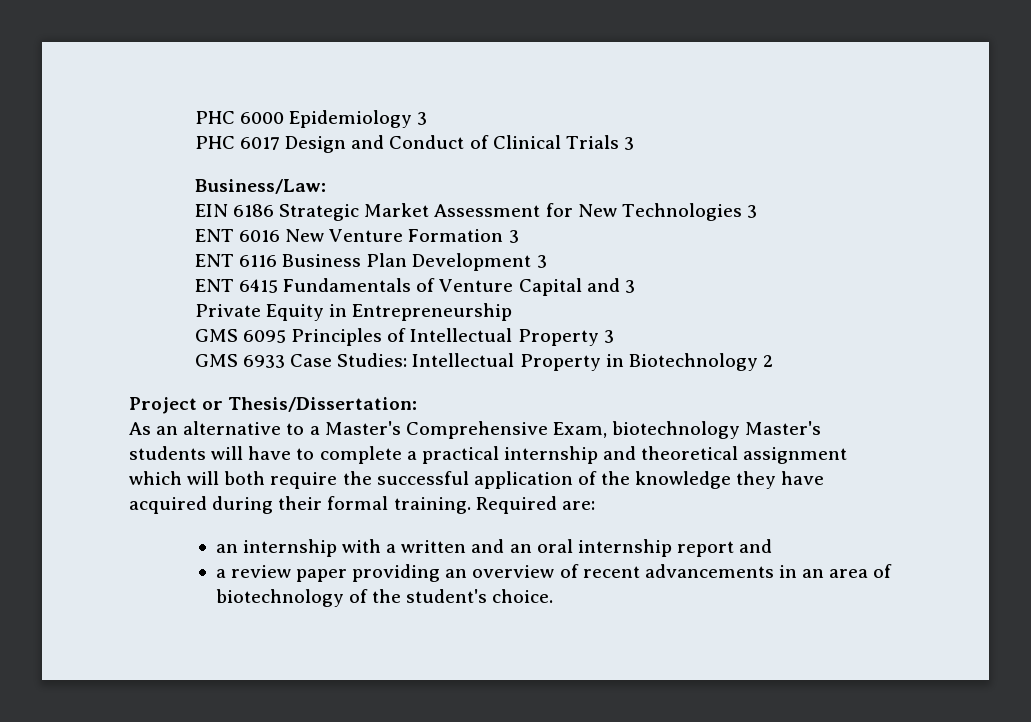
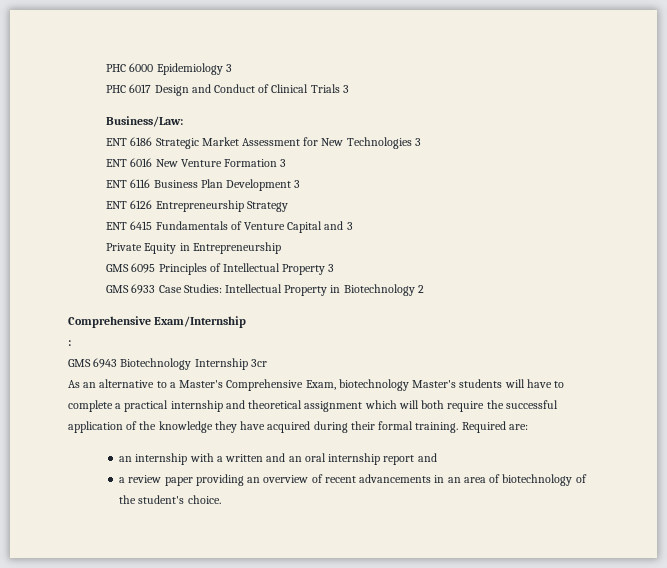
[194,204,228,217] EIN -> [106,138,128,146] ENT
(547, 261) none -> [106,200,288,212] // ENT 6126 Entrepreneurship Strategy
[129,397,418,414] Project or Thesis/Dissertation: -> [68,316,247,328] [68,340,71,346] [68,358,267,370] Comprehensive Exam/Internship // : // GMS 6943 Biotechnology Internship 3cr

